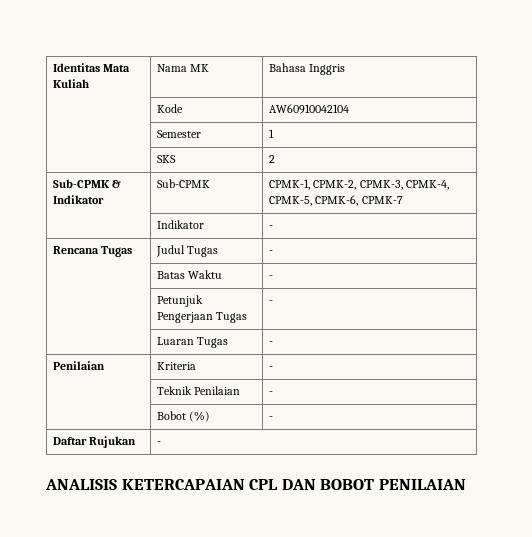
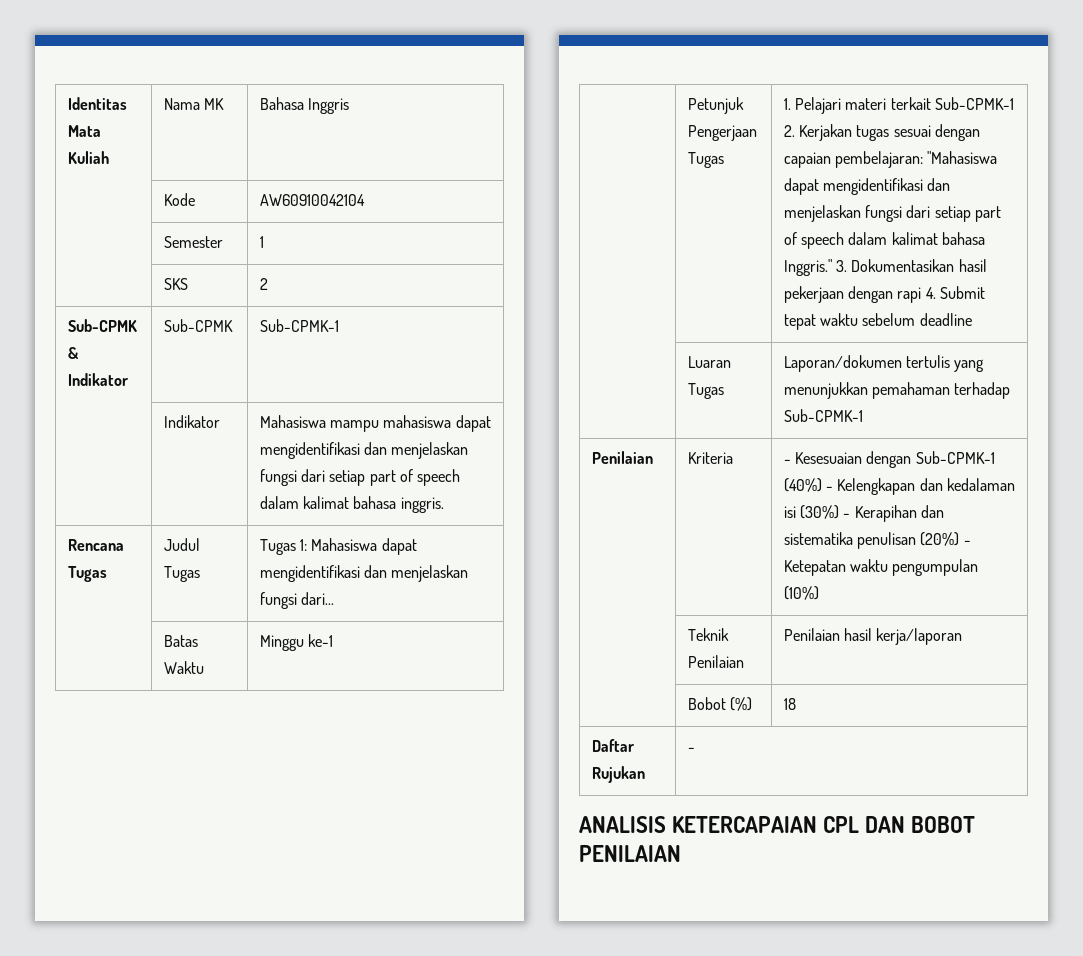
[269,179,449,190] [269,195,403,206] [157,220,205,229] [269,225,274,229] [53,246,133,257] [156,245,219,257] [269,250,274,254] CPMK-1, CPMK-2, CPMK-3, CPMK-4, CPMK-5, CPMK-6, CPMK-7 // | Indikator | - // Rencana Tugas | Judul Tugas | - -> [259,319,339,332] [163,415,220,428] [259,415,491,432] [259,442,469,459] [259,469,461,486] [259,496,444,513] [67,539,124,551] [67,566,107,582] [163,538,200,551] [163,566,200,582] [259,538,417,555] [259,565,469,582] [259,592,334,609] Sub-CPMK-1 // | Indikator | Mahasiswa mampu mahasiswa dapat mengidentifikasi dan menjelaskan fungsi dari setiap part of speech dalam kalimat bahasa inggris. // Rencana Tugas | Judul Tugas | Tugas 1: Mahasiswa dapat mengidentifikasi dan menjelaskan fungsi dari...
[269,275,274,279] - -> [259,634,333,651] Minggu ke-1
[269,300,274,304] [157,337,229,348] [269,341,274,345] [53,361,106,370] [157,362,197,370] [269,366,274,370] - // | Luaran Tugas | - // Penilaian | Kriteria | - -> [783,97,1014,114] [783,124,980,141] [783,151,998,168] [783,178,951,195] [783,205,1001,222] [783,232,985,249] [783,259,987,276] [783,286,985,303] [783,313,972,330] [687,356,731,368] [687,383,724,399] [783,355,985,372] [783,382,1011,399] [783,409,863,422] [591,451,653,464] [687,452,733,464] [783,451,995,468] [783,478,1015,495] [783,505,944,522] [783,532,971,549] [783,559,979,576] [783,586,819,600] 1. Pelajari materi terkait Sub-CPMK-1 2. Kerjakan tugas sesuai dengan capaian pembelajaran: "Mahasiswa dapat mengidentifikasi dan menjelaskan fungsi dari setiap part of speech dalam kalimat bahasa Inggris." 3. Dokumentasikan hasil pekerjaan dengan rapi 4. Submit tepat waktu sebelum deadline // | Luaran Tugas | Laporan/dokumen tertulis yang menunjukkan pemahaman terhadap Sub-CPMK-1 // Penilaian | Kriteria | - Kesesuaian dengan Sub-CPMK-1 (40%) - Kelengkapan dan kedalaman isi (30%) - Kerapihan dan sistematika penulisan (20%) - Ketepatan waktu pengumpulan (10%)
[269,391,274,395] - -> [783,628,963,645] Penilaian hasil kerja/laporan
[269,416,274,420] - -> [783,698,796,710] 18

